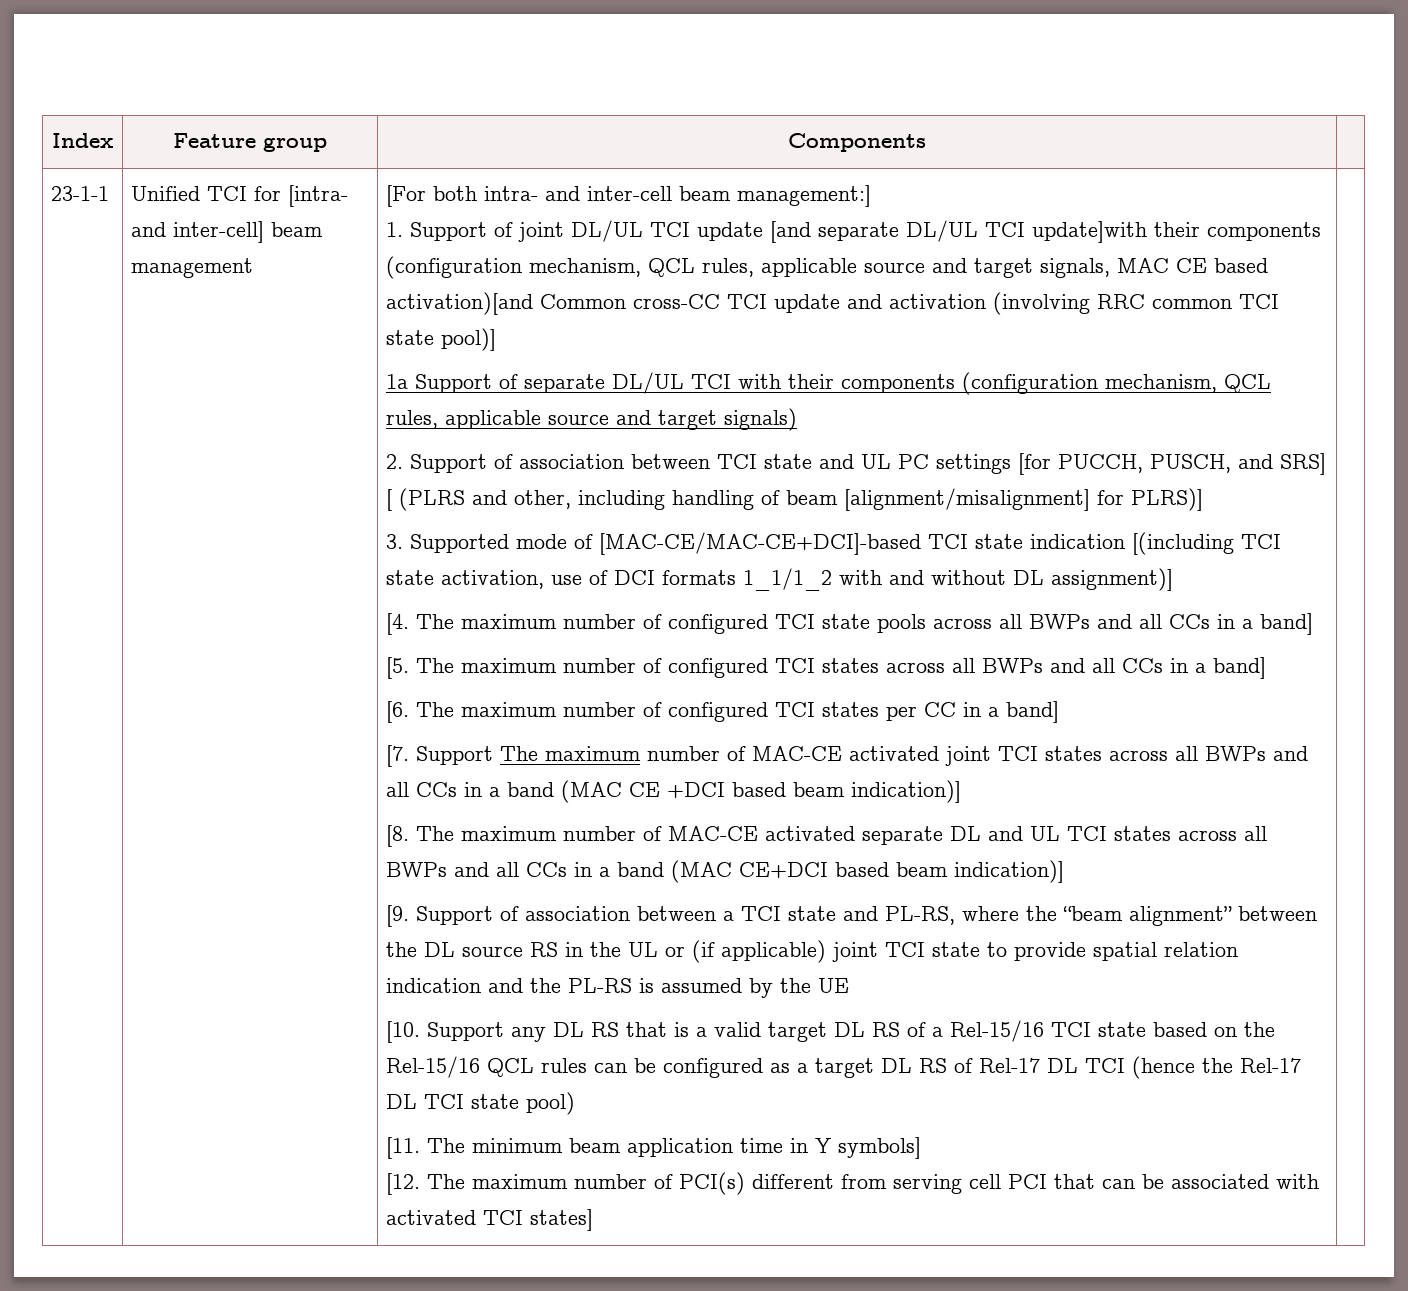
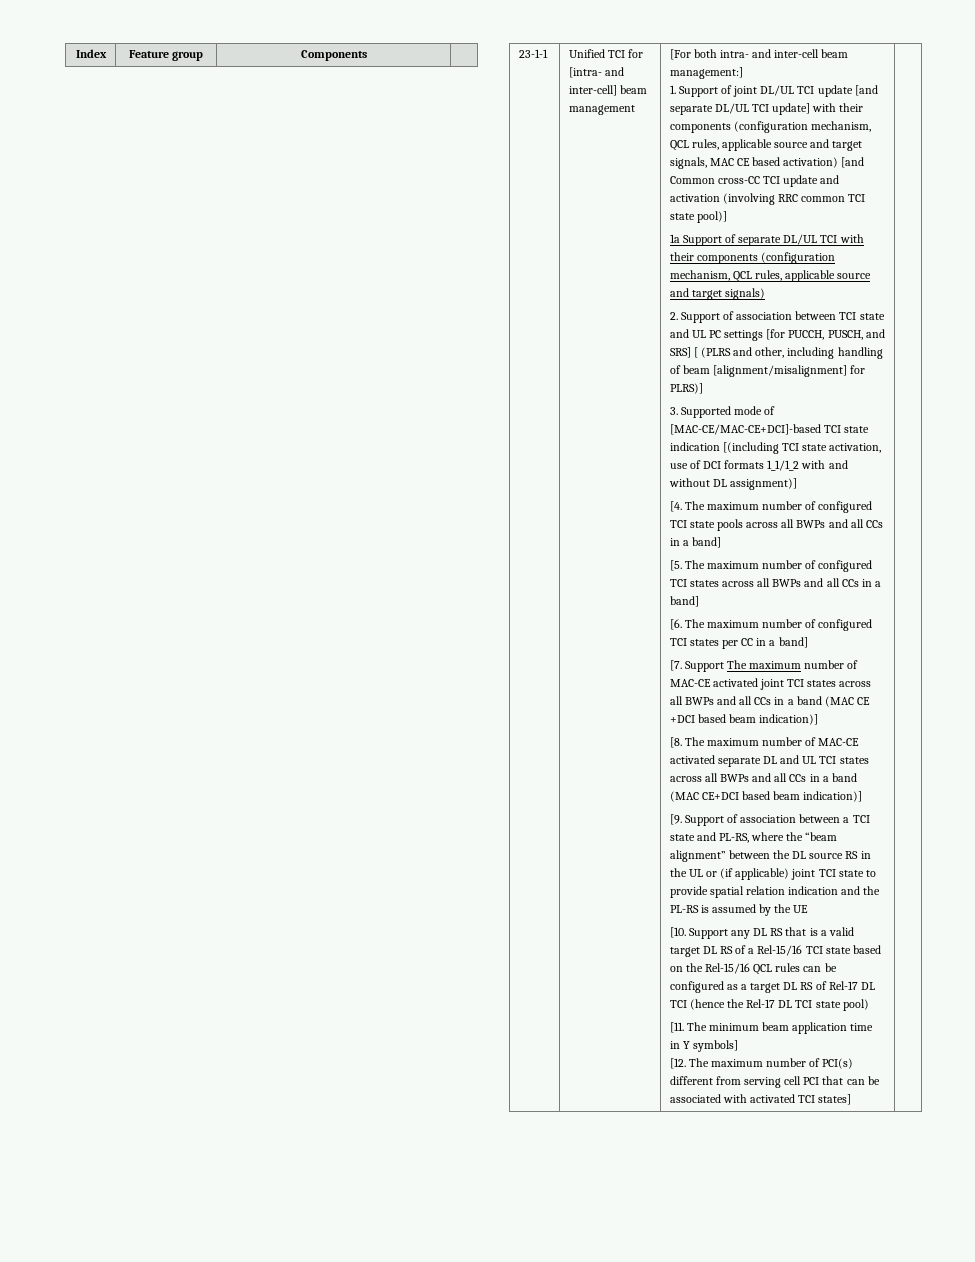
[1032,221,1148,243] update]with -> [772,103,837,115] update] with
[386,292,534,315] activation)[and -> [783,157,865,168] activation) [and

